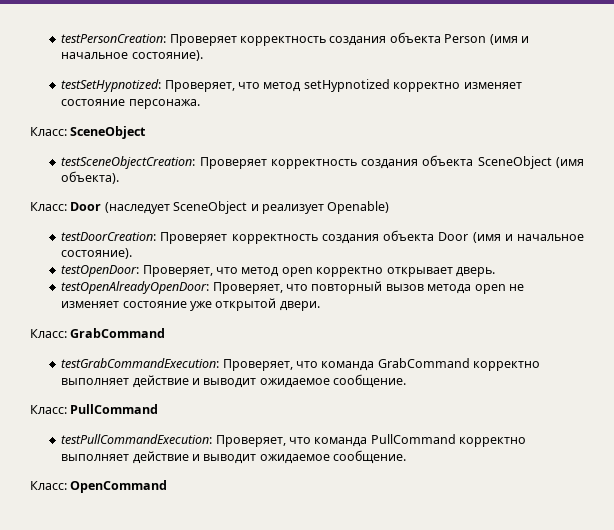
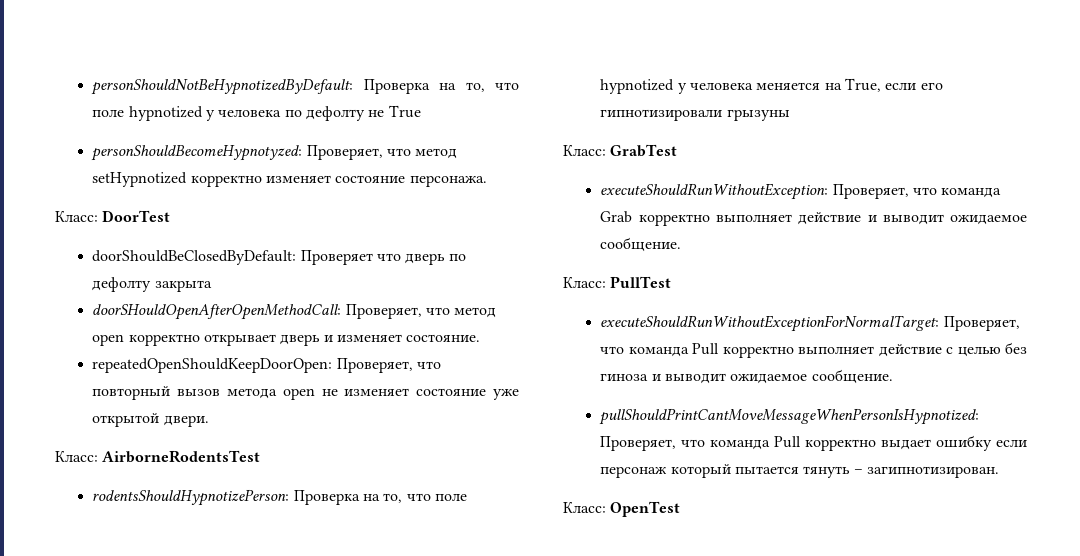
[61,32,529,46] [61,50,203,61] [61,79,162,92] testPersonCreation: Проверяет корректность создания объекта Person (имя и начальное состояние). // testSetHypnotized: -> [91,79,520,95] [92,105,421,121] [91,145,303,161] personShouldNotBeHypnotizedByDefault: Проверка на то, что поле hypnotized у человека по дефолту не True // personShouldBecomeHypnotyzed:
[70,126,147,139] [61,155,584,169] [61,171,120,184] [30,201,390,214] [61,230,584,244] [61,248,133,259] [61,265,140,277] SceneObject // testSceneObjectCreation: Проверяет корректность создания объекта SceneObject (имя объекта). // Класс: Door (наследует SceneObject и реализует Openable) // testDoorCreation: Проверяет корректность создания объекта Door (имя и начальное состояние). // testOpenDoor: -> [102,210,171,222] [92,250,466,265] [92,277,212,292] [92,304,342,320] DoorTest // doorShouldBeClosedByDefault: Проверяет что дверь по дефолту закрыта // doorSHouldOpenAfterOpenMethodCall:
[455,267,495,277] [61,281,210,294] дверь. // testOpenAlreadyOpenDoor: -> [280,334,481,346] [92,358,333,373] дверь и изменяет состояние. // repeatedOpenShouldKeepDoorOpen:
[70,328,166,338] [61,358,541,371] [61,374,407,388] [30,404,159,414] [61,434,527,447] [61,450,407,464] [30,480,168,493] GrabCommand // testGrabCommandExecution: Проверяет, что команда GrabCommand корректно выполняет действие и выводит ожидаемое сообщение. // Класс: PullCommand // testPullCommandExecution: Проверяет, что команда PullCommand корректно выполняет действие и выводит ожидаемое сообщение. // Класс: OpenCommand -> [102,450,261,463] [92,489,468,506] [600,78,943,94] [600,109,790,121] [563,144,678,157] [600,183,1002,200] [600,211,1027,226] [600,237,682,252] [563,276,672,288] [600,315,1020,332] [600,342,1027,358] [600,369,893,384] [599,408,980,425] [600,435,1027,451] [600,464,1000,478] [563,501,681,517] AirborneRodentsTest // rodentsShouldHypnotizePerson: Проверка на то, что поле hypnotized у человека меняется на True, если его гипнотизировали грызуны // Класс: GrabTest // executeShouldRunWithoutException: Проверяет, что команда Grab корректно выполняет действие и выводит ожидаемое сообщение. // Класс: PullTest // executeShouldRunWithoutExceptionForNormalTarget: Проверяет, что команда Pull корректно выполняет действие с целью без гиноза и выводит ожидаемое сообщение. // pullShouldPrintCantMoveMessageWhenPersonIsHypnotized: Проверяет, что команда Pull корректно выдает ошибку если персонаж который пытается тянуть – загипнотизирован. // Класс: OpenTest

